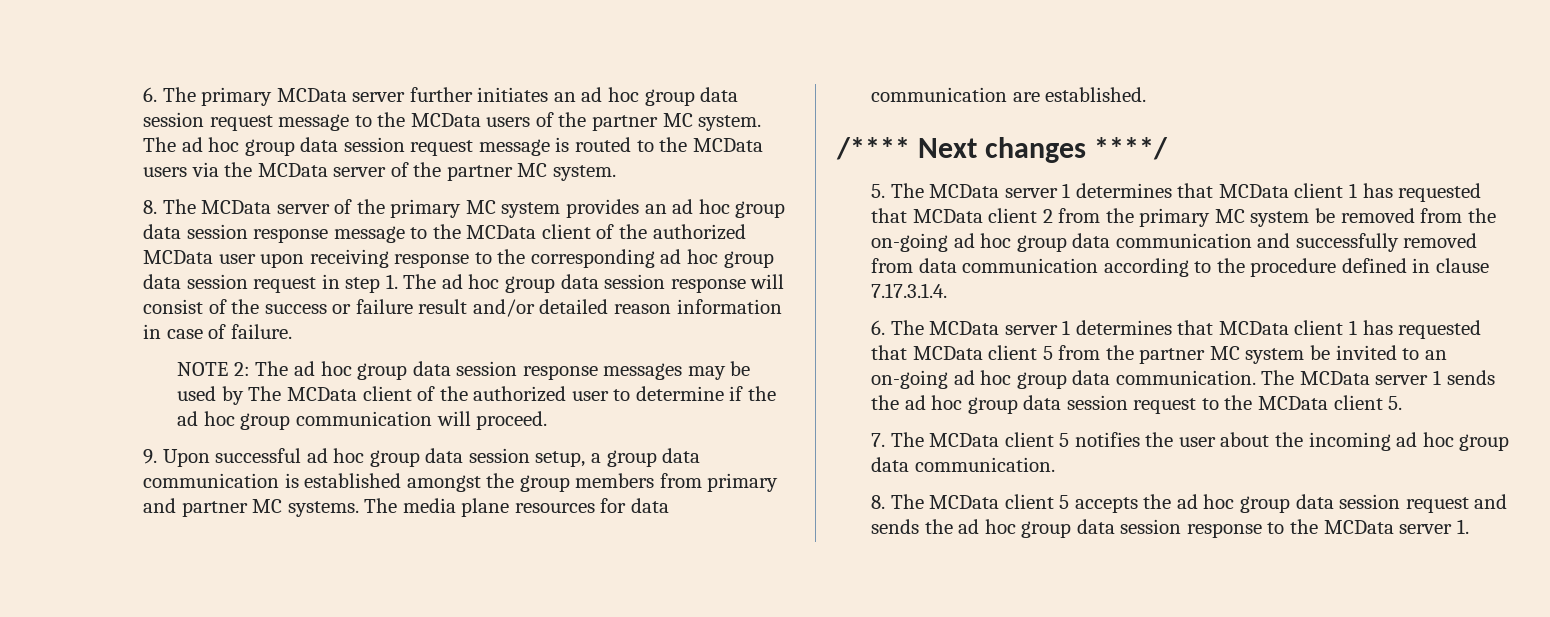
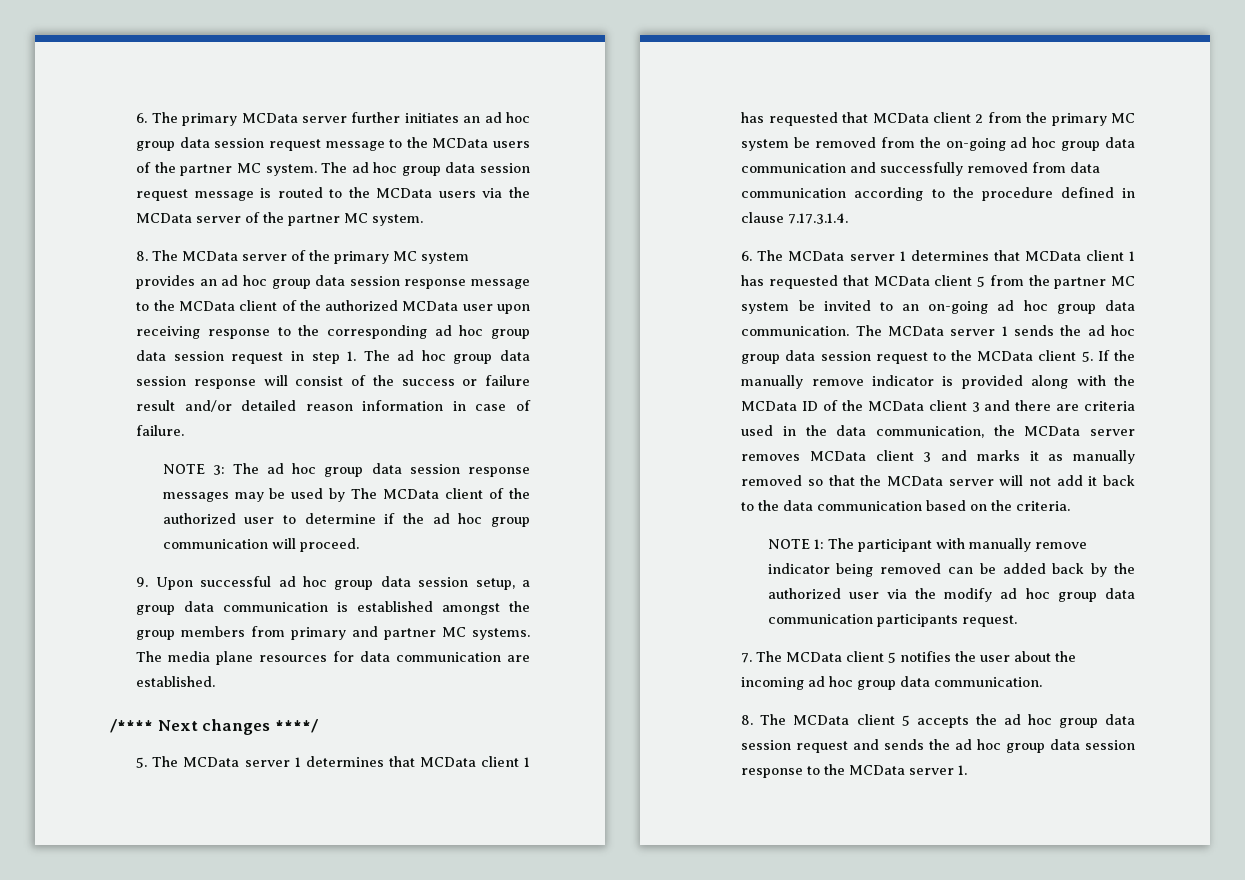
[233,362,250,376] 2: -> [212,465,225,475] 3:
(1403, 403) none -> [1097,350,1135,361] [741,375,1135,389] [741,400,1135,412] [741,425,1135,438] [741,450,1135,464] [741,475,1135,486] [741,500,1071,511] [767,538,1087,552] [767,563,1135,577] [767,588,1135,602] [767,614,1017,627] If the manually remove indicator is provided along with the MCData ID of the MCData client 3 and there are criteria used in the data communication, the MCData server removes MCData client 3 and marks it as manually removed so that the MCData server will not add it back to the data communication based on the criteria. // NOTE 1: The participant with manually remove indicator being removed can be added back by the authorized user via the modify ad hoc group data communication participants request.

